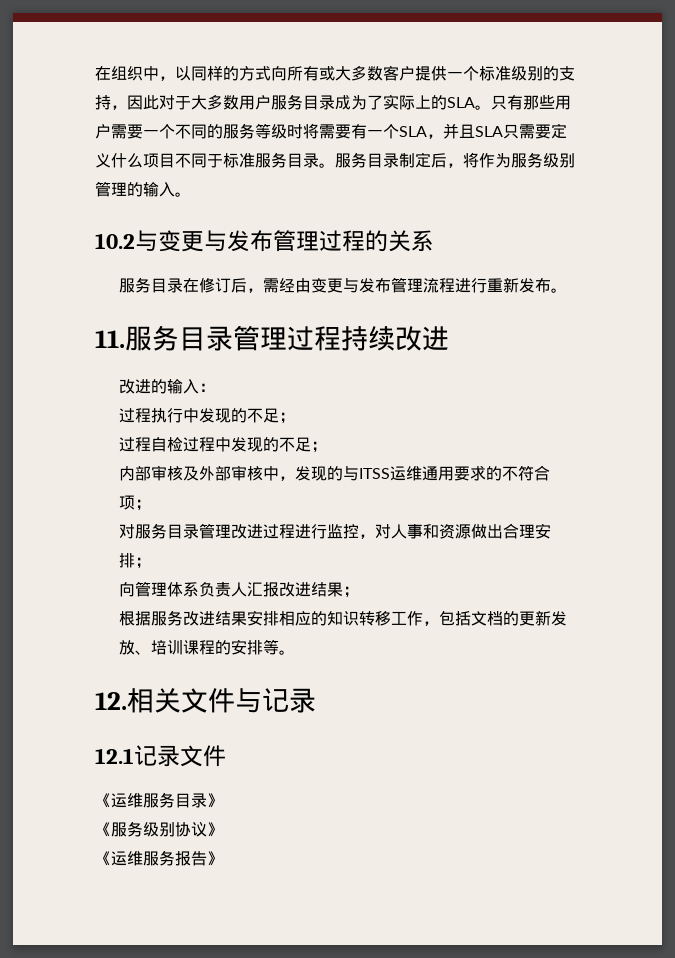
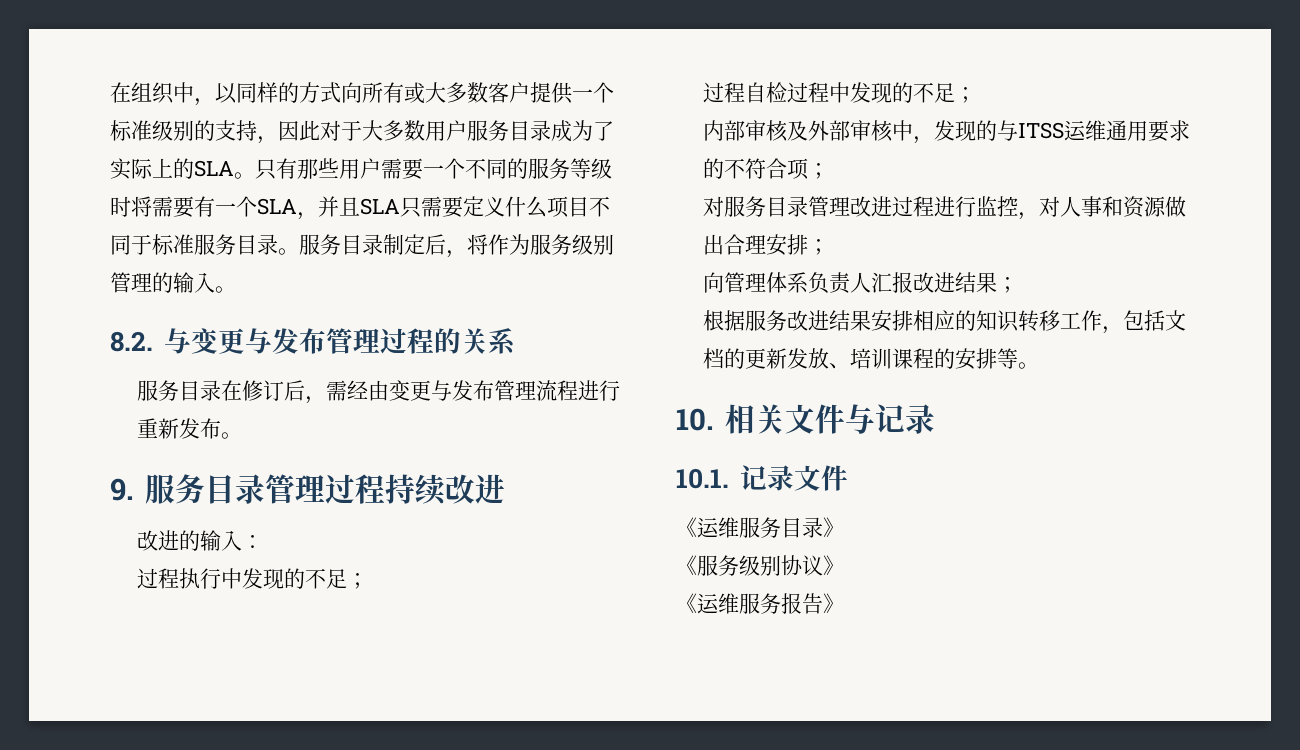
[95,233,135,249] 10.2 -> [110,331,153,352] 8.2.
[95,330,125,348] 11. -> [110,478,134,501] 9.
[95,692,127,710] 12. -> [676,408,714,431] 10.
[95,748,134,764] 12.1 -> [676,468,729,489] 10.1.

